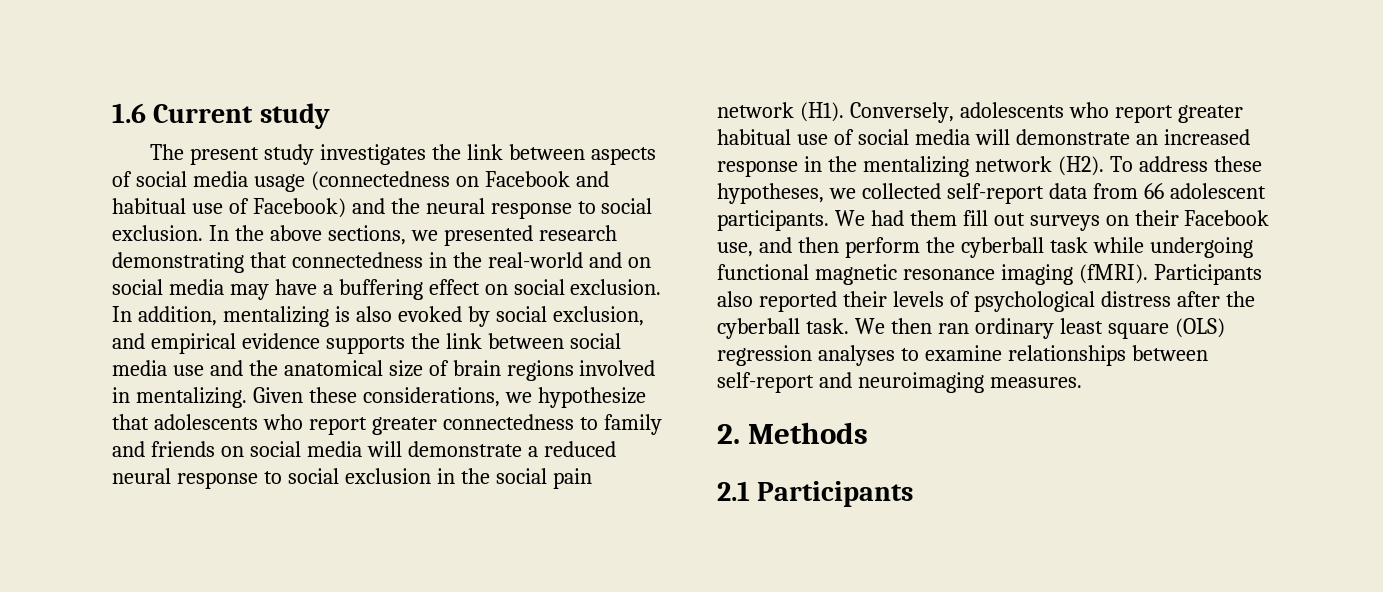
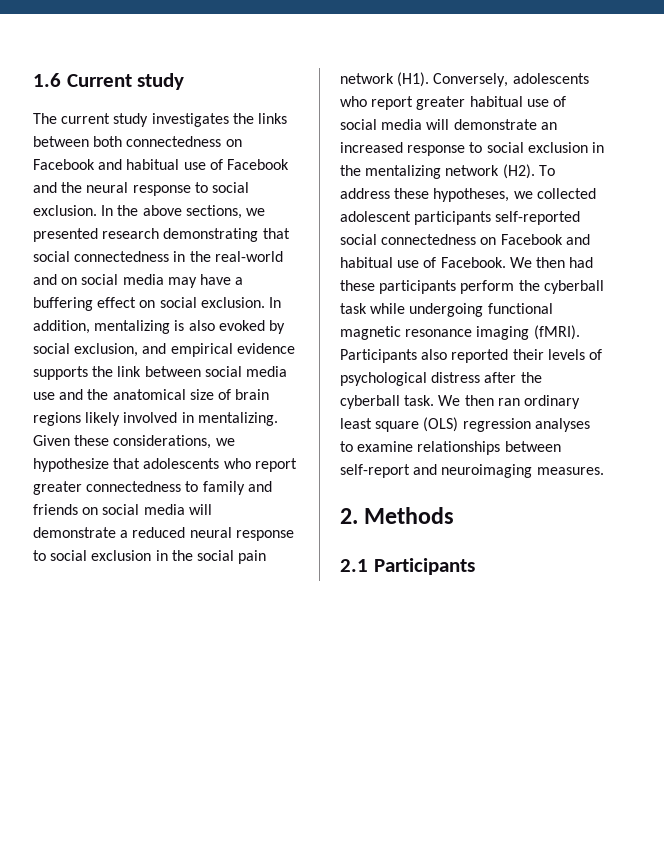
[190,147,260,165] present -> [61,113,111,124] current
[466,144,656,165] [112,171,609,192] [112,198,346,218] link between aspects of social media usage (connectedness on Facebook and habitual use of Facebook) -> [257,113,287,124] [33,136,242,147] [33,159,289,170] links between both connectedness on Facebook and habitual use of Facebook
(287, 260) none -> [33,251,70,262] social
(574, 370) none -> [85,412,121,426] likely
(798, 168) none -> [469,142,588,153] to social exclusion
[946,183,1266,204] [717,210,1270,231] [717,237,839,257] self-report data from 66 adolescent participants. We had them fill out surveys on their Facebook use, and then -> [340,211,581,225] [340,234,590,245] [340,257,594,268] [340,280,457,294] adolescent participants self-reported social connectedness on Facebook and habitual use of Facebook. We then had these participants

